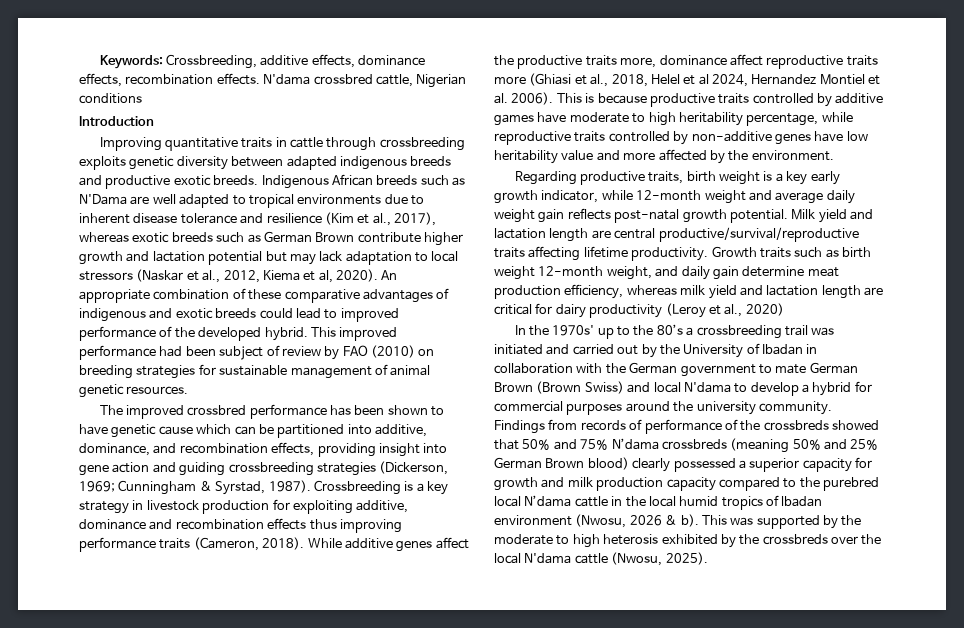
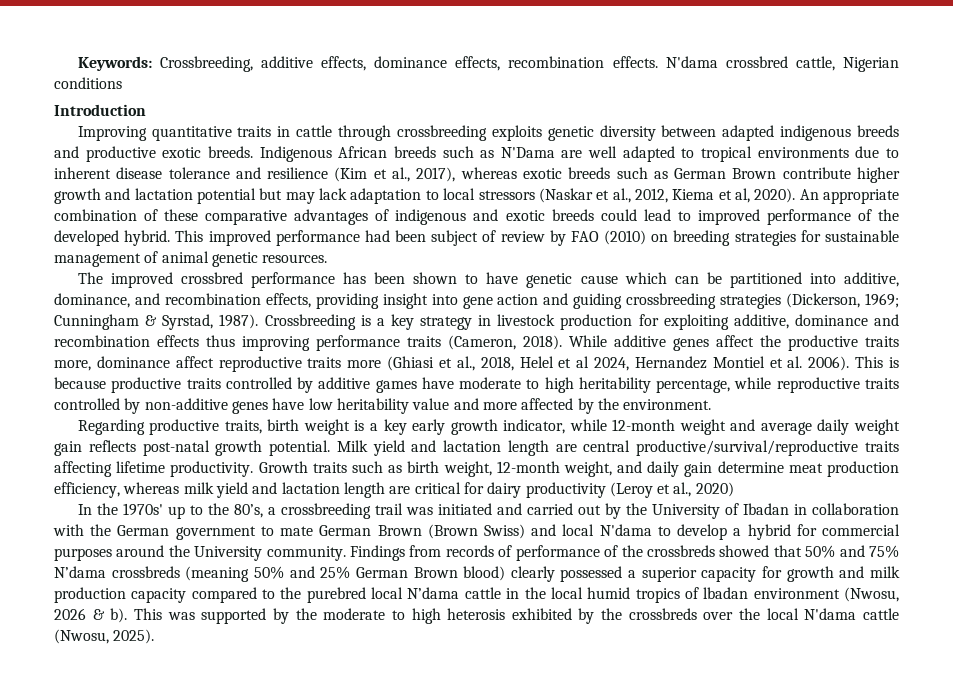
[494,266,535,280] weight -> [443,461,492,477] weight,
[656,324,683,335] 80’s -> [233,504,263,518] 80’s,
[696,401,756,415] university -> [194,546,263,561] University

